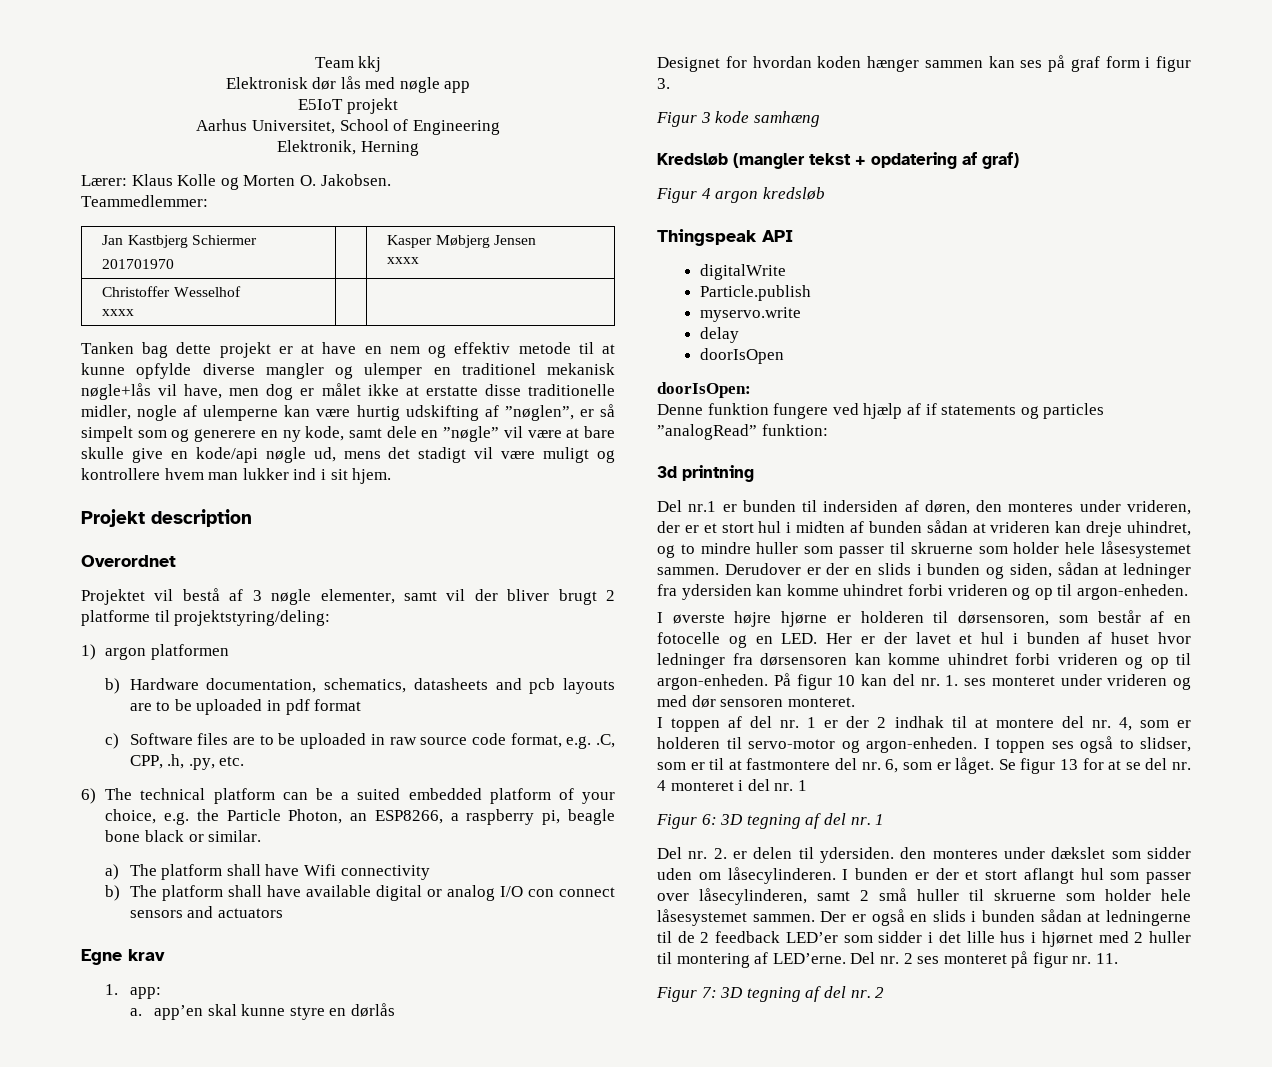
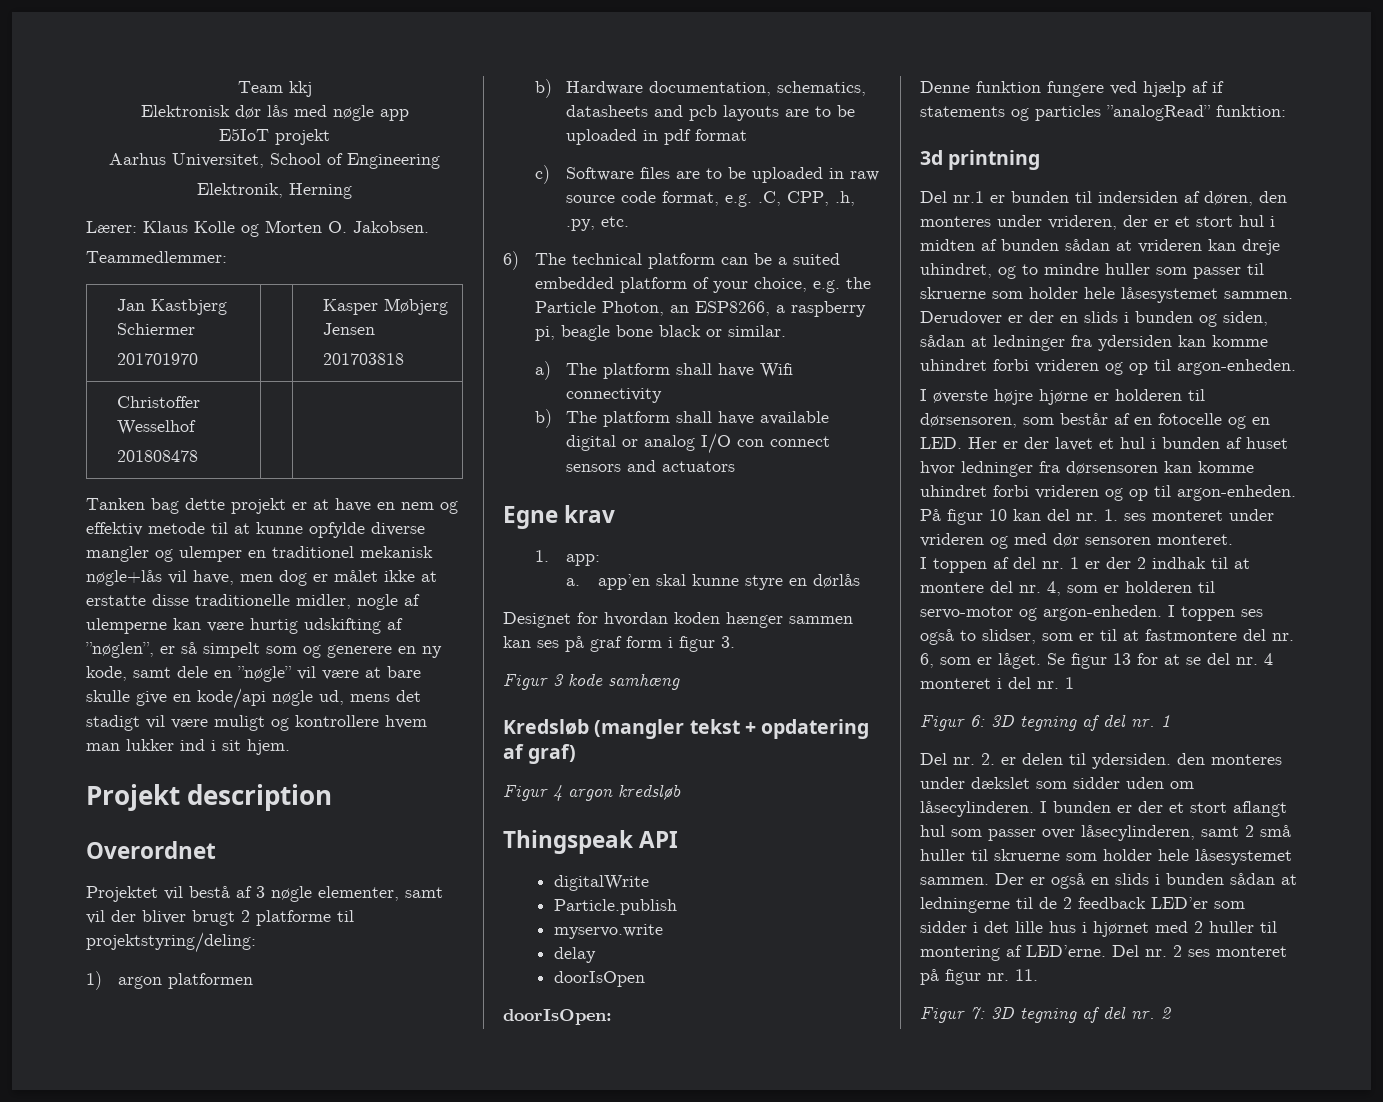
[387,257,420,264] xxxx -> [322,353,404,365] 201703818
[102,309,135,316] xxxx -> [116,450,198,462] 201808478

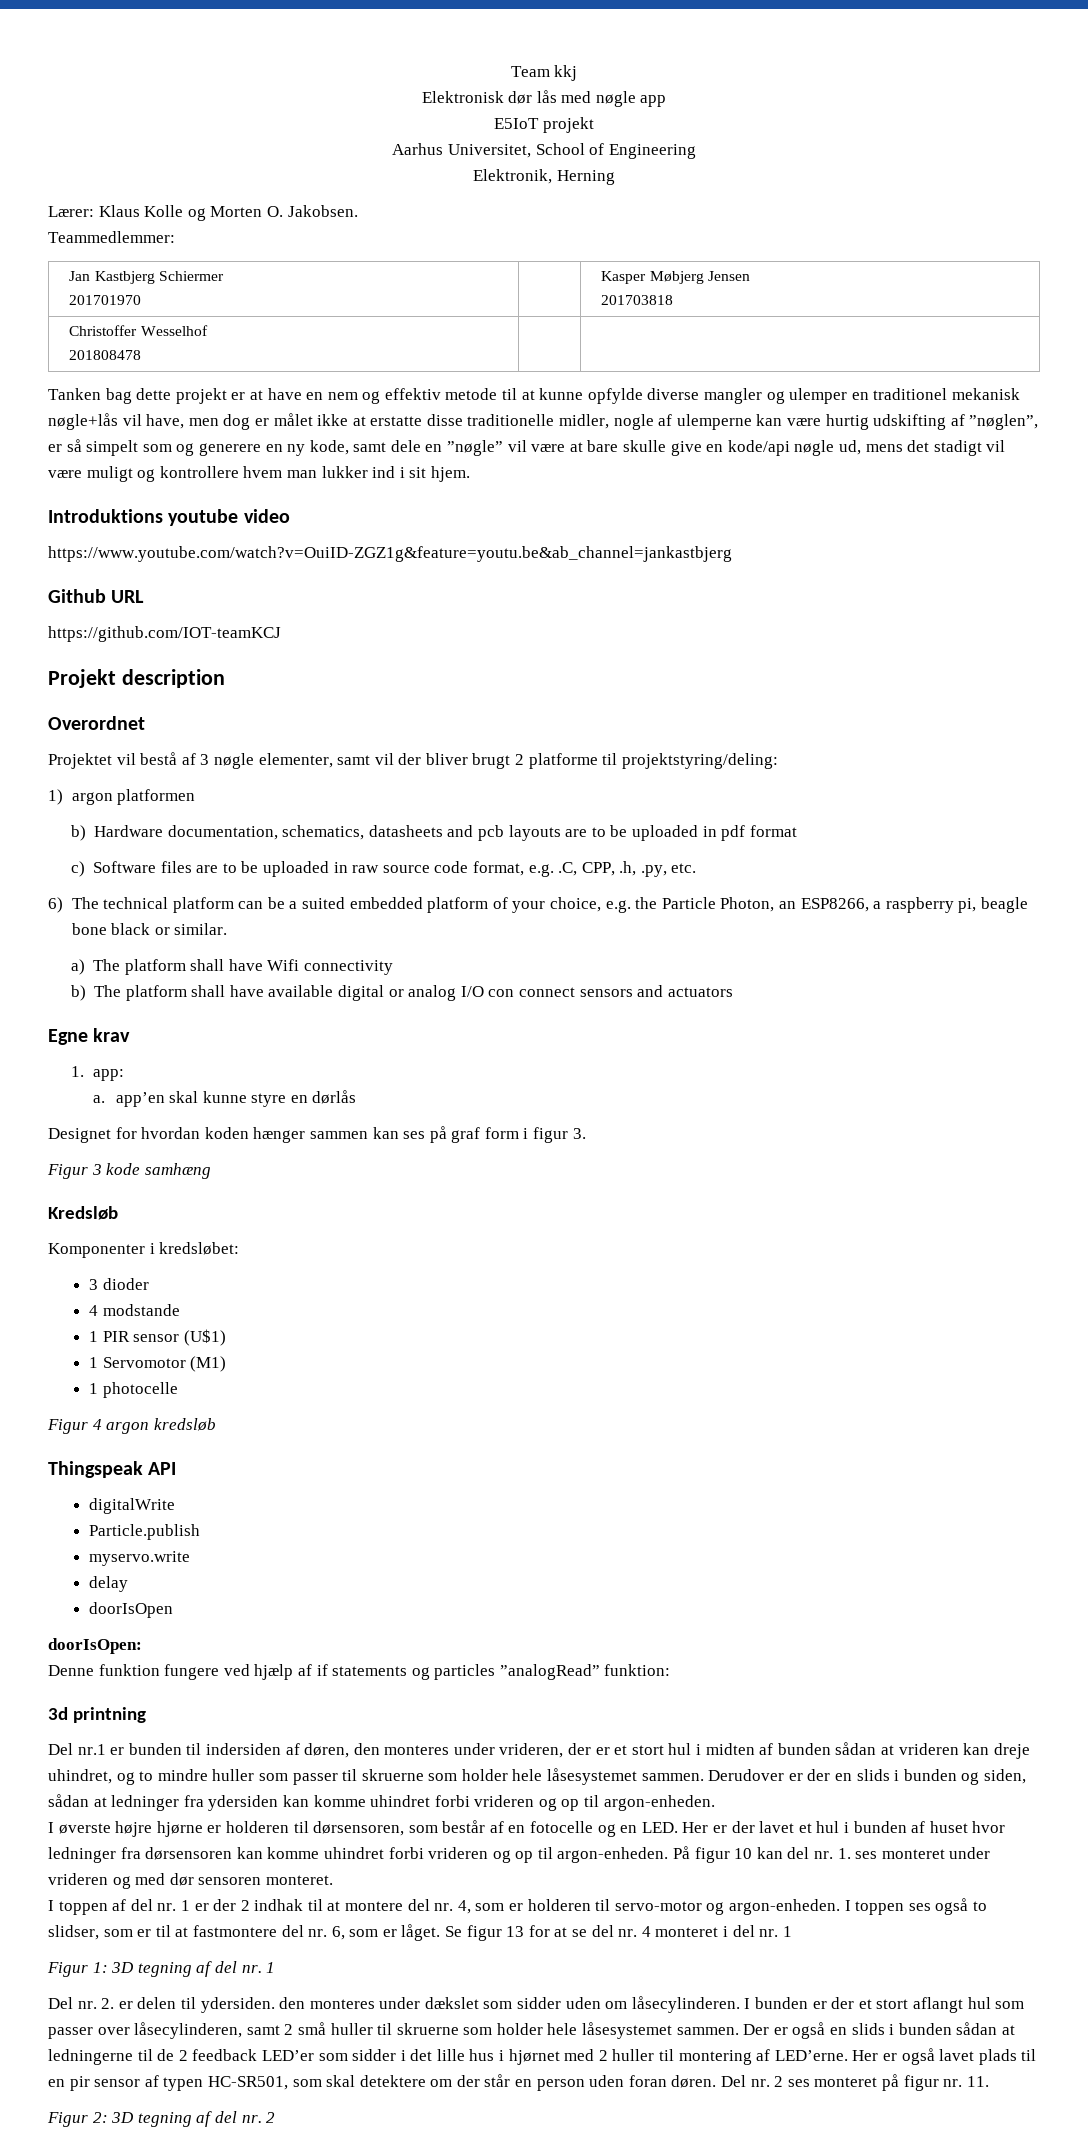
(290, 747) none -> [48,509,290,526] [48,546,732,562] [48,589,145,603] [48,626,281,642] // Introduktions youtube video // https://www.youtube.com/watch?v=OuiID-ZGZ1g&feature=youtu.be&ab_channel=jankastbjerg // Github URL // https://github.com/IOT-teamKCJ
[594,719,870,739] [503,744,577,764] (mangler tekst + opdatering af graf) -> [48,1242,240,1258] [89,1278,149,1290] [89,1304,180,1316] [89,1329,226,1346] [89,1356,227,1372] [89,1382,178,1398] // Komponenter i kredsløbet: // 3 dioder // 4 modstande // 1 PIR sensor (U$1) // 1 Servomotor (M1) // 1 photocelle
[970,715,985,727] 6: -> [92,1962,108,1973] 1:
(1106, 951) none -> [852,2048,1037,2065] [48,2074,717,2091] Her er også lavet plads til en pir sensor af typen HC-SR501, som skal detektere om der står en person uden foran døren.
[970,1007,985,1019] 7: -> [92,2112,108,2123] 2:

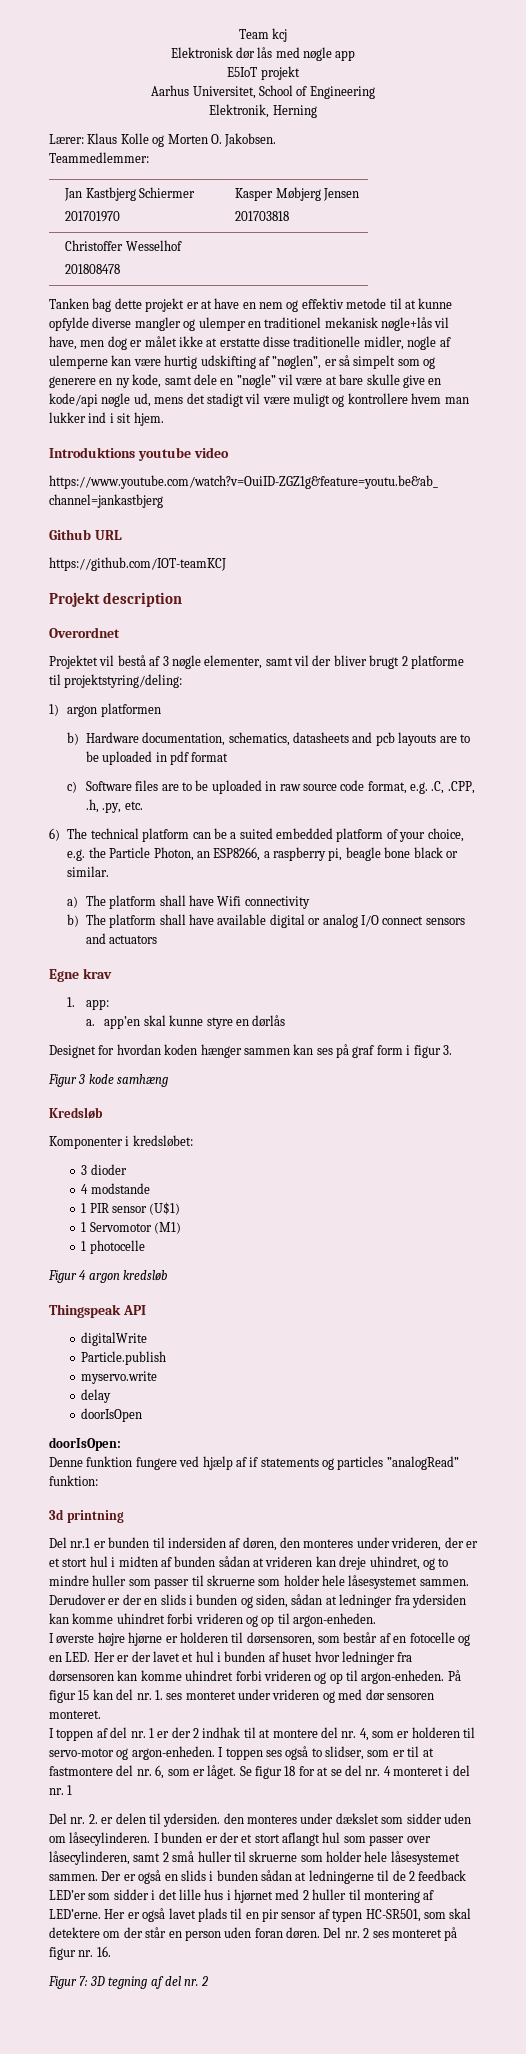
[554,65,578,81] kkj -> [272,28,288,42] kcj
[581,862,615,876] CPP, -> [447,781,475,794] .CPP,
[488,989,515,997] con -> (379, 921) none
[734,1848,753,1859] 10 -> [78,1690,90,1700] 15
[506,1926,525,1937] 13 -> [284,1766,296,1776] 18
[47,1961,276,1977] // Figur 1: 3D tegning af del nr. 1 -> (73, 1790) none
[966,2076,989,2087] [47,2112,108,2127] 11. // Figur 2: -> [96,1946,111,1957] [48,1976,89,1989] 16. // Figur 7:

